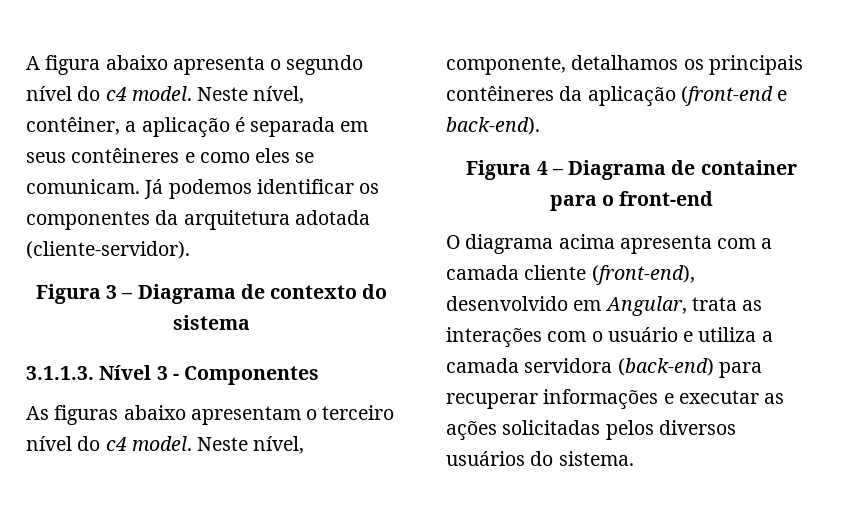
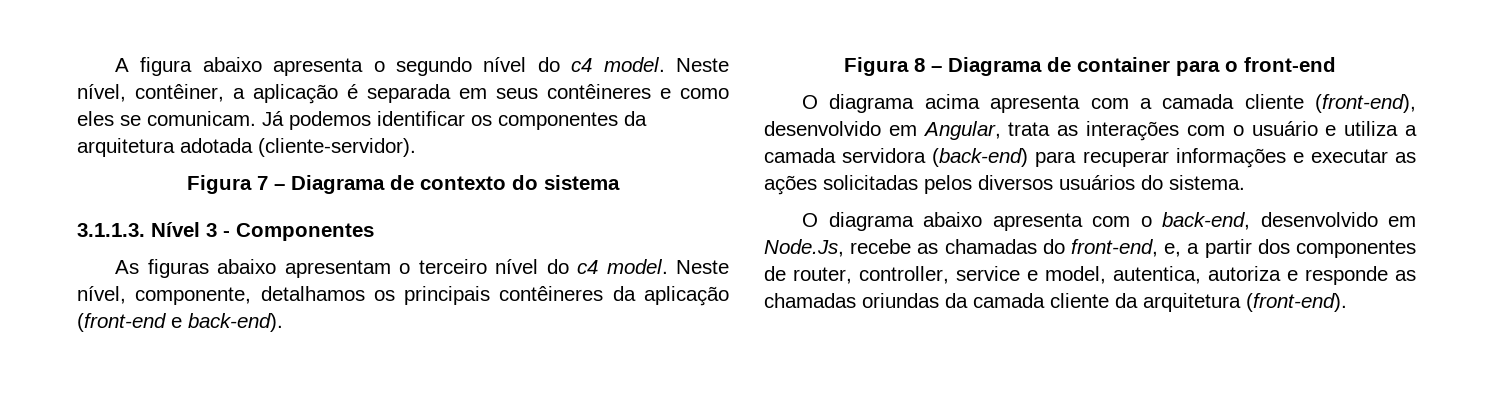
[105,285,117,299] 3 -> [257,176,268,190] 7
[536,161,548,175] 4 -> [914,58,925,72] 8
(634, 458) none -> [802,212,1416,231] [764,239,1416,258] [764,266,1416,285] [764,293,1347,312] // O diagrama abaixo apresenta com o back-end, desenvolvido em Node.Js, recebe as chamadas do front-end, e, a partir dos componentes de router, controller, service e model, autentica, autoriza e responde as chamadas oriundas da camada cliente da arquitetura (front-end).

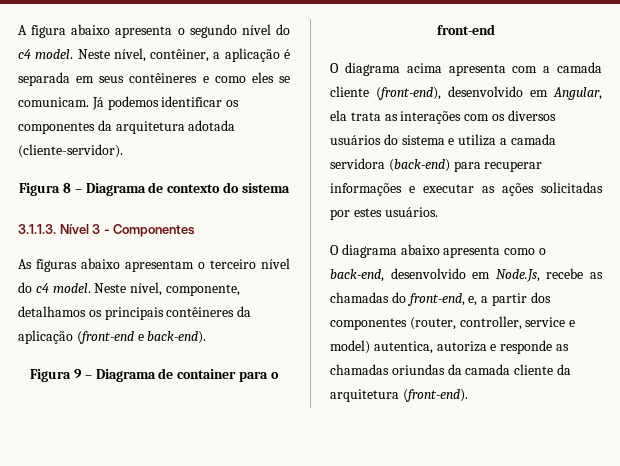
[257,176,268,190] 7 -> [63,183,72,193] 8
[914,58,925,72] 8 -> [74,369,83,379] 9
(1001, 130) none -> [330,110,347,121] ela
[1232,121,1318,136] o usuário -> [491,110,556,121] [330,134,445,145] os diversos usuários do sistema
[924,175,1245,194] pelos diversos usuários do sistema. -> [330,207,438,220] por estes usuários.
[1092,216,1131,227] com -> [504,248,536,255] como
[764,266,852,284] de router, -> [409,317,456,330] (router,
[1045,266,1106,284] model, -> [330,340,370,354] model)

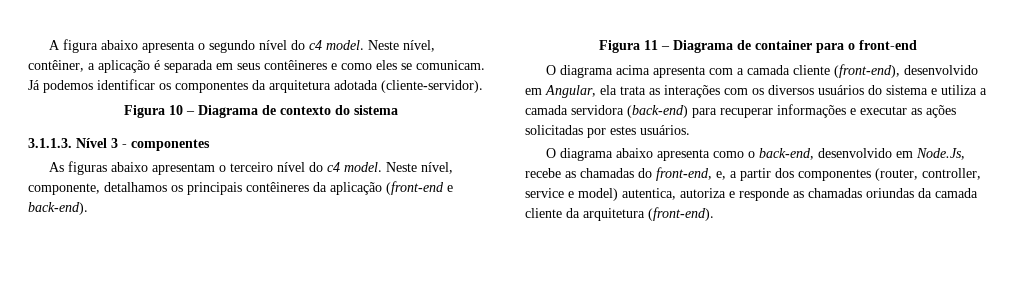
[63,183,72,193] 8 -> [168,105,183,115] 10
[113,224,196,237] Componentes -> [131,139,210,151] componentes
[74,369,83,379] 9 -> [643,40,658,50] 11

